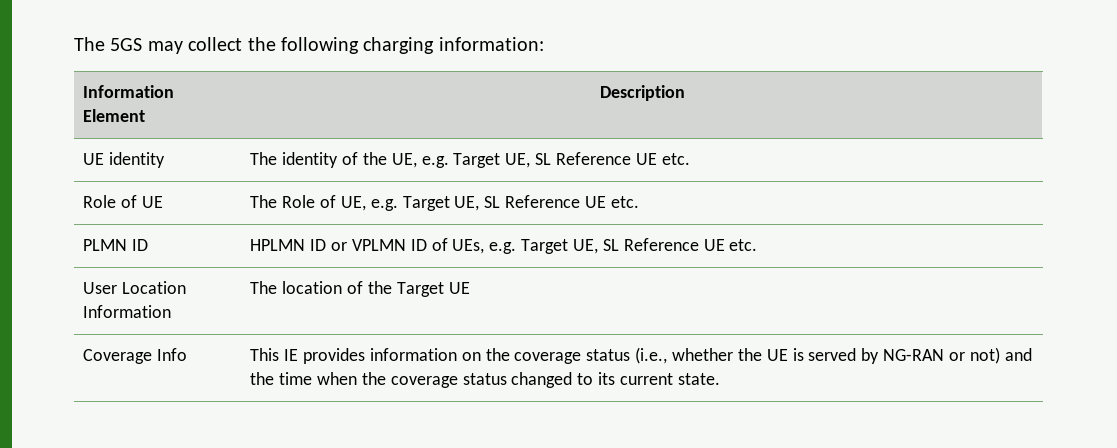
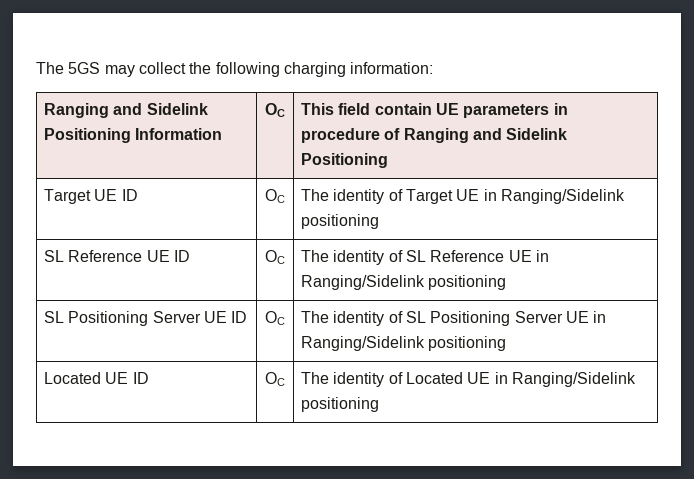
[83,85,175,98] [83,109,146,122] [599,85,685,101] [83,152,166,168] [250,152,690,168] [83,195,163,208] [250,195,639,211] [83,239,149,251] [250,238,758,254] [83,281,187,294] [83,305,172,318] [250,281,470,297] [83,348,188,364] [250,347,1032,364] [250,372,720,388] Information Element | Description // UE identity | The identity of the UE, e.g. Target UE, SL Reference UE etc. // Role of UE | The Role of UE, e.g. Target UE, SL Reference UE etc. // PLMN ID | HPLMN ID or VPLMN ID of UEs, e.g. Target UE, SL Reference UE etc. // User Location Information | The location of the Target UE // Coverage Info | This IE provides information on the coverage status (i.e., whether the UE is served by NG-RAN or not) and the time when the coverage status changed to its current state. -> [43,103,208,118] [43,128,223,143] [265,103,285,117] [300,103,568,118] [300,128,568,143] [300,153,388,168] [43,189,138,204] [265,189,285,203] [300,189,625,204] [300,214,379,229] [43,250,190,262] [265,250,285,264] [300,250,549,265] [300,275,507,290] [43,311,248,326] [265,311,285,325] [300,311,607,326] [300,336,507,351] [43,372,149,384] [265,372,285,386] [300,372,636,387] [300,397,379,412] Ranging and Sidelink Positioning Information | OC | This field contain UE parameters in procedure of Ranging and Sidelink Positioning // Target UE ID | OC | The identity of Target UE in Ranging/Sidelink positioning // SL Reference UE ID | OC | The identity of SL Reference UE in Ranging/Sidelink positioning // SL Positioning Server UE ID | OC | The identity of SL Positioning Server UE in Ranging/Sidelink positioning // Located UE ID | OC | The identity of Located UE in Ranging/Sidelink positioning

